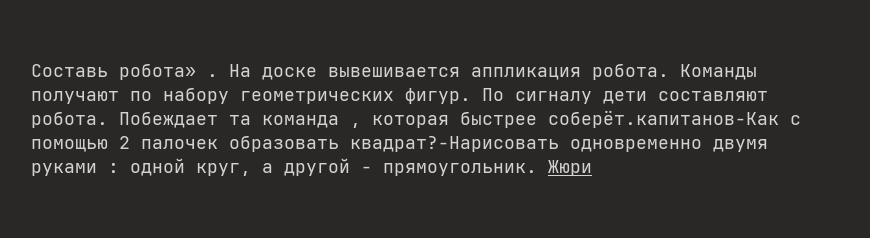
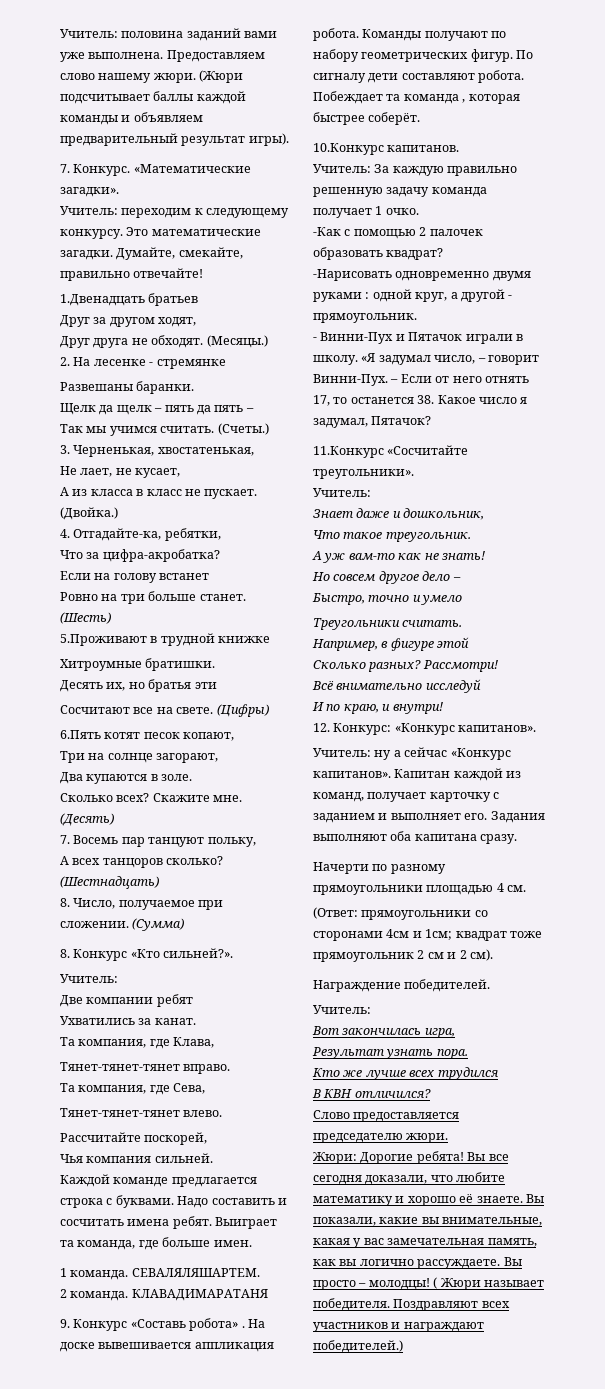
[31,64,108,77] Составь -> [60,28,278,41] [60,50,265,62] [60,70,244,83] [60,91,246,104] [60,112,203,125] [60,133,289,146] [60,164,251,176] [60,187,119,197] [60,206,290,218] [60,227,261,239] [60,247,243,260] [60,268,204,281] [60,293,199,306] [60,315,197,327] [60,335,268,348] [60,357,226,369] [60,381,195,394] [60,403,254,415] [60,423,269,436] [60,445,254,457] [60,466,181,478] [60,487,258,499] [60,507,118,520] [60,528,221,541] [60,549,220,562] [60,571,210,583] [60,591,246,604] [60,612,111,624] [60,633,271,646] [60,658,216,671] [60,679,217,692] [60,704,269,717] [60,730,235,741] [60,751,219,763] [60,772,193,784] [60,793,243,802] [60,813,114,826] [60,835,256,847] [60,856,224,868] [60,876,159,889] [60,898,224,910] [60,918,185,931] [60,948,234,961] [60,974,118,983] [60,994,193,1007] [60,1016,196,1025] [60,1037,215,1049] [60,1062,231,1074] [60,1083,206,1095] [60,1108,223,1117] [60,1132,208,1145] [60,1153,213,1163] [60,1174,257,1187] [60,1195,287,1208] [60,1216,278,1229] [60,1237,252,1250] [60,1268,260,1280] [60,1289,268,1301] [60,1319,186,1331] Учитель: половина заданий вами уже выполнена. Предоставляем слово нашему жюри. (Жюри подсчитывает баллы каждой команды и объявляем предварительный результат игры). // 7. Конкурс. «Математические загадки». // Учитель: переходим к следующему конкурсу. Это математические загадки. Думайте, смекайте, правильно отвечайте! // 1.Двенадцать братьев // Друг за другом ходят, // Друг друга не обходят. (Месяцы.) // 2. На лесенке - стремянке // Развешаны баранки. // Щелк да щелк – пять да пять – // Так мы учимся считать. (Счеты.) // 3. Черненькая, хвостатенькая, // Не лает, не кусает, // А из класса в класс не пускает. (Двойка.) // 4. Отгадайте-ка, ребятки, // Что за цифра-акробатка? // Если на голову встанет // Ровно на три больше станет. (Шесть) // 5.Проживают в трудной книжке // Хитроумные братишки. // Десять их, но братья эти // Сосчитают все на свете. (Цифры) // 6.Пять котят песок копают, // Три на солнце загорают, // Два купаются в золе. // Сколько всех? Скажите мне. (Десять) // 7. Восемь пар танцуют польку, // А всех танцоров сколько? (Шестнадцать) // 8. Число, получаемое при сложении. (Сумма) // 8. Конкурс «Кто сильней?». // Учитель: // Две компании ребят // Ухватились за канат. // Та компания, где Клава, // Тянет-тянет-тянет вправо. // Та компания, где Сева, // Тянет-тянет-тянет влево. // Рассчитайте поскорей, // Чья компания сильней. // Каждой команде предлагается строка с буквами. Надо составить и сосчитать имена ребят. Выиграет та команда, где больше имен. // 1 команда. СЕВАЛЯЛЯШАРТЕМ. // 2 команда. КЛАВАДИМАРАТАНЯ // 9. Конкурс «Составь
[548,110,779,128] соберёт.капитанов-Как -> [368,112,421,125] [313,143,460,155] [313,164,518,176] [313,187,487,197] [313,206,419,218] [313,227,341,236] соберёт. // 10.Конкурс капитанов. // Учитель: За каждую правильно решенную задачу команда получает 1 очко. // -Как
[350,136,559,152] квадрат?-Нарисовать -> [386,248,444,260] [313,269,392,281] квадрат? // -Нарисовать
[548,160,592,176] Жюри -> [313,332,523,344] [313,353,539,365] [313,374,529,386] [313,395,528,406] [313,416,432,428] [313,445,469,458] [313,469,414,479] [313,488,371,497] [313,508,485,520] [313,530,471,542] [312,551,485,563] [312,571,461,584] [312,593,463,605] [313,618,463,630] [312,637,470,651] [313,660,498,672] [312,679,481,693] [312,702,443,714] [313,723,537,735] [313,747,511,760] [313,768,522,781] [313,792,500,802] [313,811,545,823] [313,831,518,844] [313,862,446,874] [313,883,527,895] [313,907,488,920] [313,929,542,941] [313,949,493,962] [313,979,491,992] [313,1005,371,1014] [312,1026,455,1038] [312,1047,468,1059] [312,1067,499,1080] [312,1089,431,1098] [313,1110,460,1122] [313,1133,449,1143] [313,1151,509,1164] [313,1172,506,1185] [313,1194,544,1206] [313,1217,543,1226] [313,1238,537,1248] [313,1257,522,1269] [313,1277,544,1290] [313,1298,510,1311] [313,1322,484,1332] [313,1340,403,1353] // - Винни-Пух и Пятачок играли в школу. «Я задумал число, – говорит Винни-Пух. – Если от него отнять 17, то останется 38. Какое число я задумал, Пятачок? // 11.Конкурс «Сосчитайте треугольники». // Учитель: // Знает даже и дошкольник, // Что такое треугольник. // А уж вам-то как не знать! // Но совсем другое дело – // Быстро, точно и умело // Треугольники считать. // Например, в фигуре этой // Сколько разных? Рассмотри! // Всё внимательно исследуй // И по краю, и внутри! // 12. Конкурс: «Конкурс капитанов». // Учитель: ну а сейчас «Конкурс капитанов». Капитан каждой из команд, получает карточку с заданием и выполняет его. Задания выполняют оба капитана сразу. // Начерти по разному прямоугольники площадью 4 см. // (Ответ: прямоугольники со сторонами 4см и 1см; квадрат тоже прямоугольник 2 см и 2 см). // Награждение победителей. // Учитель: // Вот закончилась игра, // Результат узнать пора. // Кто же лучше всех трудился // В КВН отличился? // Слово предоставляется председателю жюри. // Жюри: Дорогие ребята! Вы все сегодня доказали, что любите математику и хорошо её знаете. Вы показали, какие вы внимательные, какая у вас замечательная память, как вы логично рассуждаете. Вы просто – молодцы! ( Жюри называет победителя. Поздравляют всех участников и награждают победителей.)

